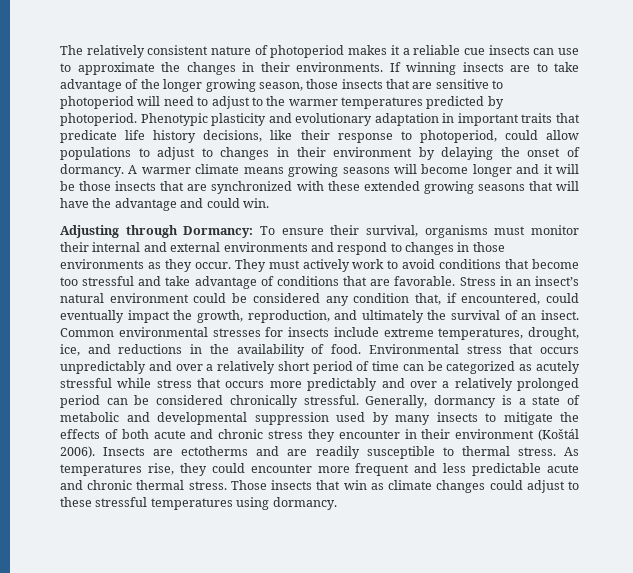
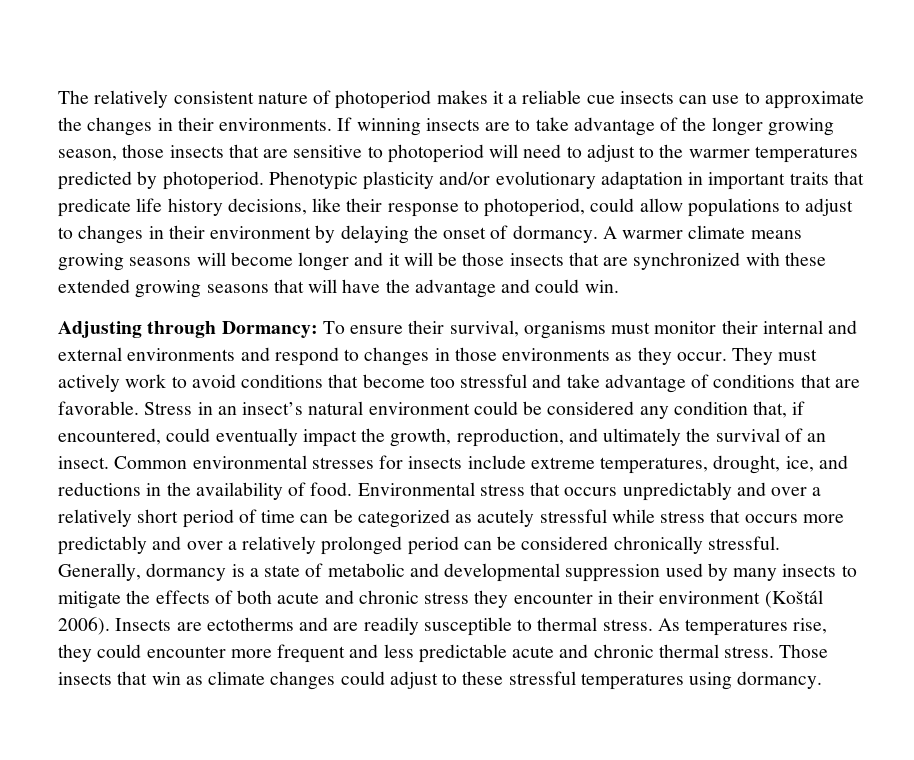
[268,113,292,123] and -> [439,171,491,185] and/or

